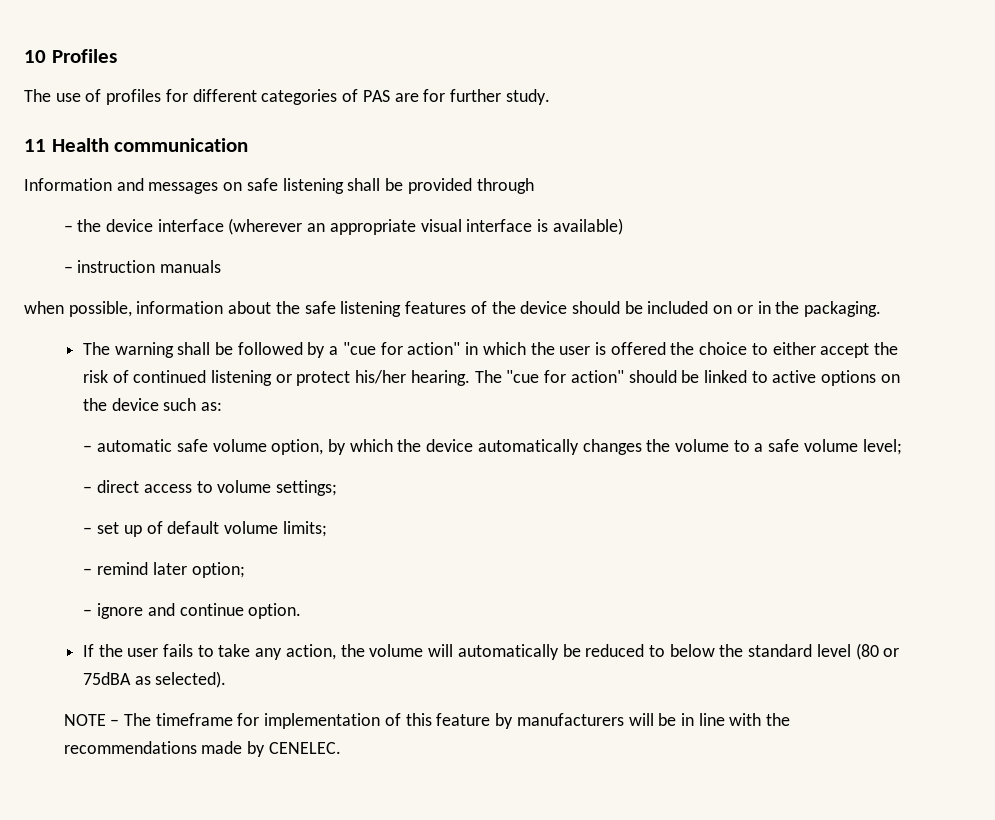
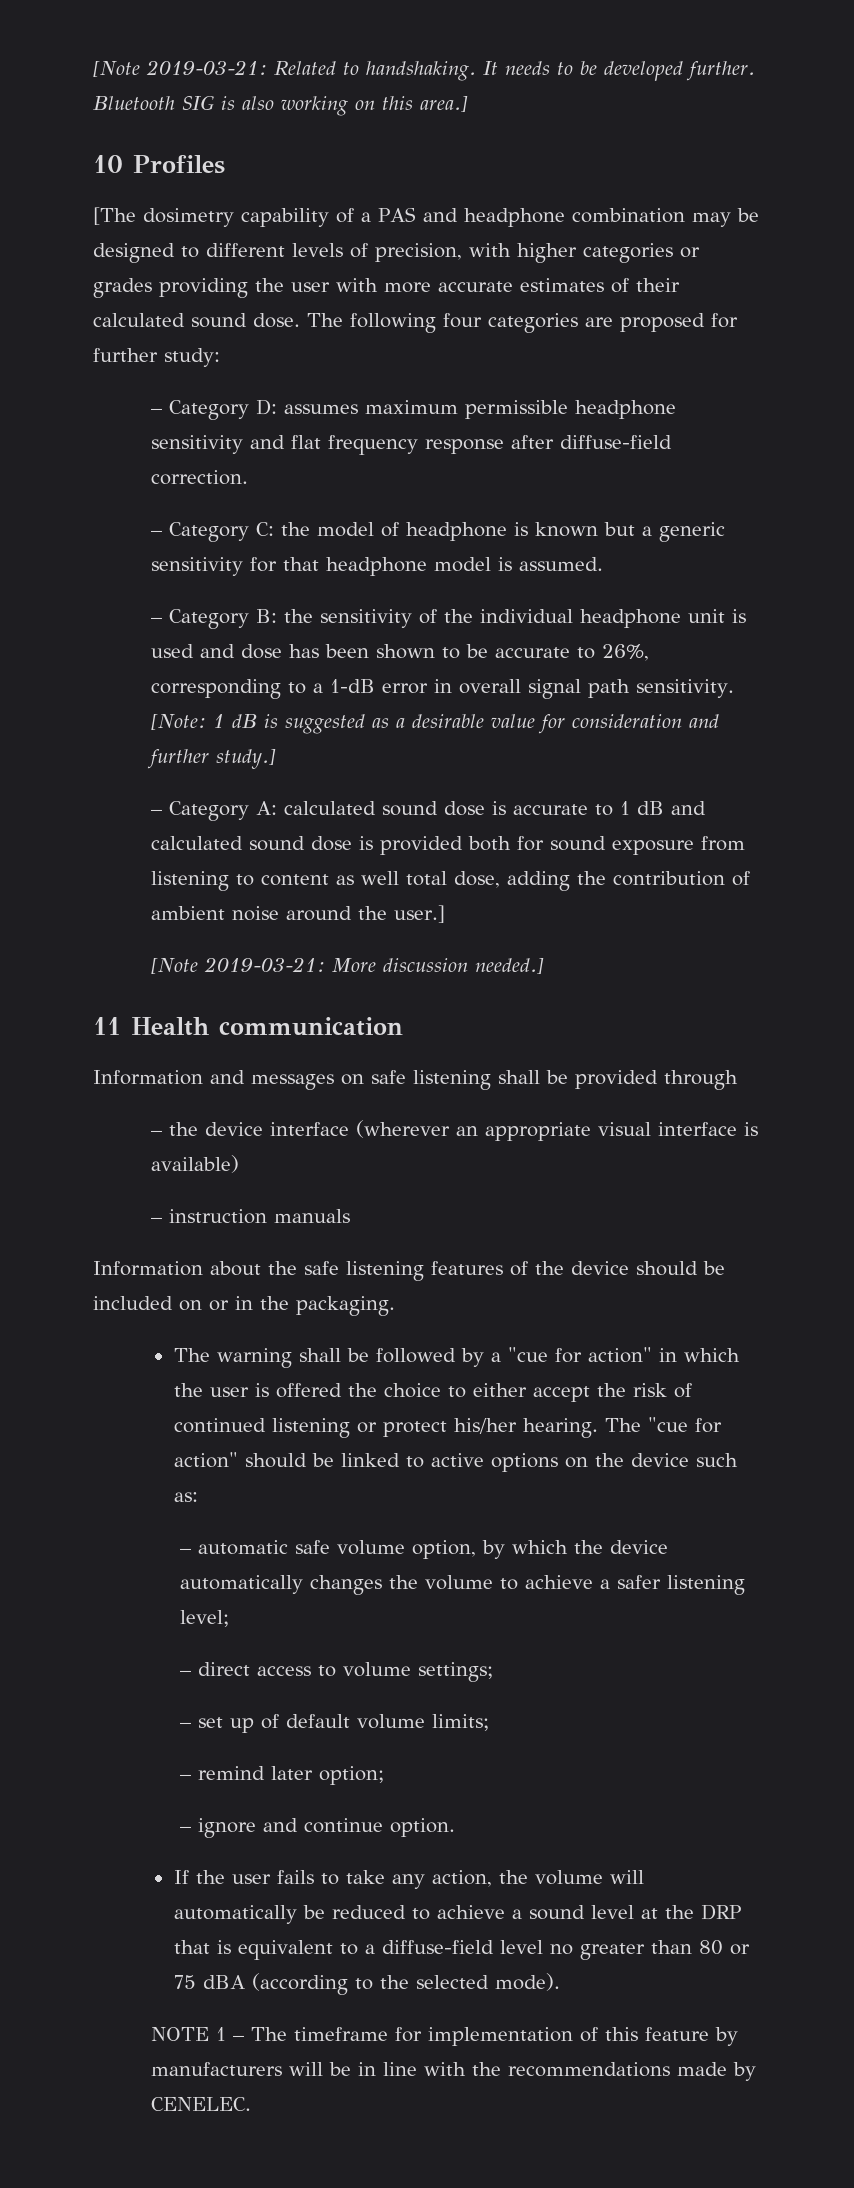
[24,49,117,63] [24,89,550,105] 10 Profiles // The use of profiles for different categories of PAS are for further study. -> [93,60,755,81] [93,95,468,116] [93,155,225,174] [93,207,759,227] [93,243,700,263] [93,278,680,298] [93,313,738,333] [93,348,220,367] [151,399,677,420] [151,435,673,455] [151,470,249,485] [151,522,726,542] [151,557,604,576] [151,609,747,629] [151,644,650,661] [151,679,735,699] [151,713,720,734] [147,748,277,769] [151,801,707,821] [151,836,746,855] [151,871,751,891] [151,905,446,923] [151,957,545,974] [Note 2019-03-21: Related to handshaking. It needs to be developed further. Bluetooth SIG is also working on this area.] // 10 Profiles // [The dosimetry capability of a PAS and headphone combination may be designed to different levels of precision, with higher categories or grades providing the user with more accurate estimates of their calculated sound dose. The following four categories are proposed for further study: // – Category D: assumes maximum permissible headphone sensitivity and flat frequency response after diffuse-field correction. // – Category C: the model of headphone is known but a generic sensitivity for that headphone model is assumed. // – Category B: the sensitivity of the individual headphone unit is used and dose has been shown to be accurate to 26%, corresponding to a 1-dB error in overall signal path sensitivity. [Note: 1 dB is suggested as a desirable value for consideration and further study.] // – Category A: calculated sound dose is accurate to 1 dB and calculated sound dose is provided both for sound exposure from listening to content as well total dose, adding the contribution of ambient noise around the user.] // [Note 2019-03-21: More discussion needed.]
[24,301,224,317] when possible, information -> [93,1261,203,1276] Information
[754,439,858,452] a safe volume -> [525,1575,746,1595] achieve a safer listening
[669,643,900,660] [82,671,227,688] below the standard level (80 or 75dBA as selected). -> [436,1904,741,1920] [173,1940,750,1960] [173,1973,560,1995] achieve a sound level at the DRP that is equivalent to a diffuse-field level no greater than 80 or 75 dBA (according to the selected mode).
(106, 720) none -> [216,2027,227,2041] 1

